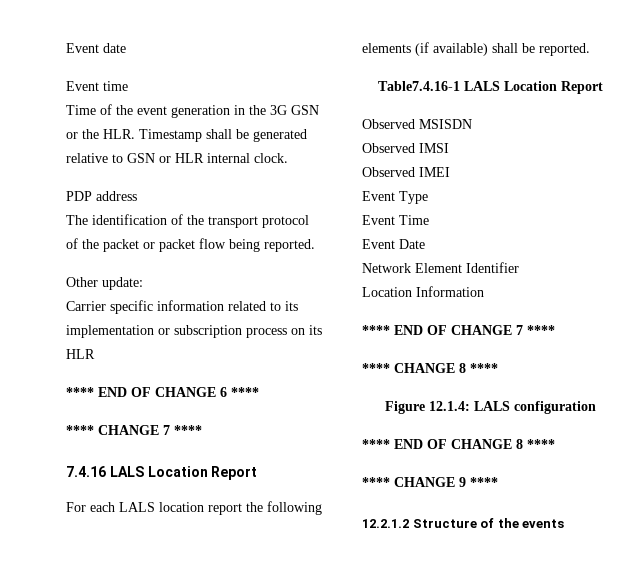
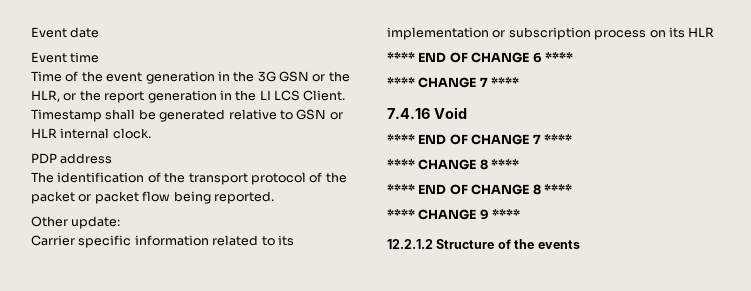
[103,129,135,139] HLR. -> [31,90,346,103] HLR, or the report generation in the LI LCS Client.
[109,466,258,480] [66,501,322,515] [362,42,590,56] [377,81,603,94] [362,119,472,129] [362,143,449,153] [362,167,450,177] [362,191,428,204] [362,215,429,225] [362,239,425,249] [362,262,519,273] [362,286,484,297] LALS Location Report // For each LALS location report the following elements (if available) shall be reported. // Table7.4.16-1 LALS Location Report // Observed MSISDN // Observed IMSI // Observed IMEI // Event Type // Event Time // Event Date // Network Element Identifier // Location Information -> [433,107,467,119] Void
[384,401,596,414] // Figure 12.1.4: LALS configuration -> (520, 164) none

